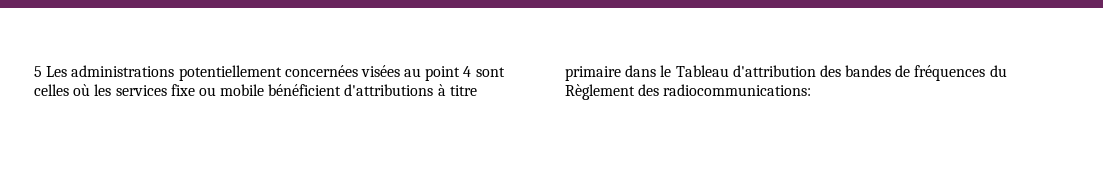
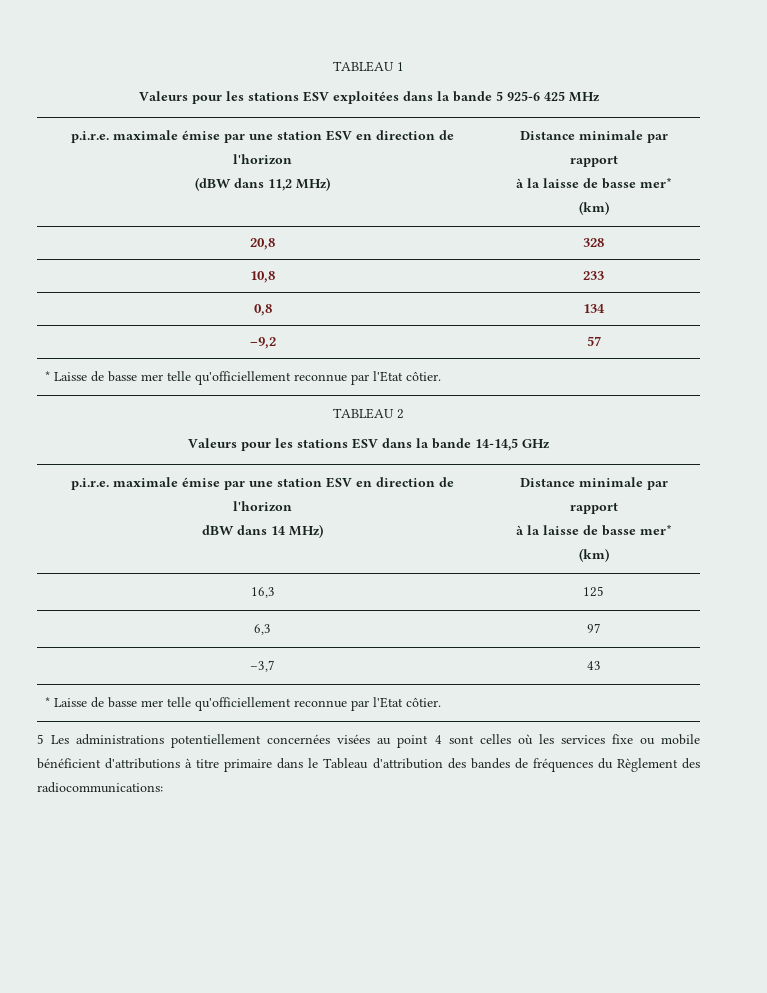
(34, 71) none -> [333,61,404,72] [138,91,599,104] [71,130,454,143] [233,154,292,165] [195,177,330,191] [519,130,668,143] [569,155,618,167] [515,177,672,189] [578,201,609,215] [250,238,275,250] [583,238,604,247] [250,271,275,283] [583,271,604,280] [253,304,272,316] [583,304,605,313] [249,337,276,349] [586,336,601,346] [45,371,442,385] [333,408,404,419] [188,438,549,451] [71,477,454,490] [233,501,292,512] [202,524,323,538] [519,477,668,490] [569,502,618,514] [515,524,672,536] [578,548,609,562] [250,587,275,598] [583,586,604,597] [254,624,271,635] [586,623,601,633] [250,660,275,672] [586,661,601,670] [45,697,442,711] TABLEAU 1 // Valeurs pour les stations ESV exploitées dans la bande 5 925-6 425 MHz // p.i.r.e. maximale émise par une station ESV en direction de l'horizon // (dBW dans 11,2 MHz) | Distance minimale par rapport // à la laisse de basse mer* // (km) // 20,8 | 328 // 10,8 | 233 // 0,8 | 134 // –9,2 | 57 // * Laisse de basse mer telle qu'officiellement reconnue par l'Etat côtier. // TABLEAU 2 // Valeurs pour les stations ESV dans la bande 14-14,5 GHz // p.i.r.e. maximale émise par une station ESV en direction de l'horizon // dBW dans 14 MHz) | Distance minimale par rapport // à la laisse de basse mer* // (km) // 16,3 | 125 // 6,3 | 97 // –3,7 | 43 // * Laisse de basse mer telle qu'officiellement reconnue par l'Etat côtier. //

